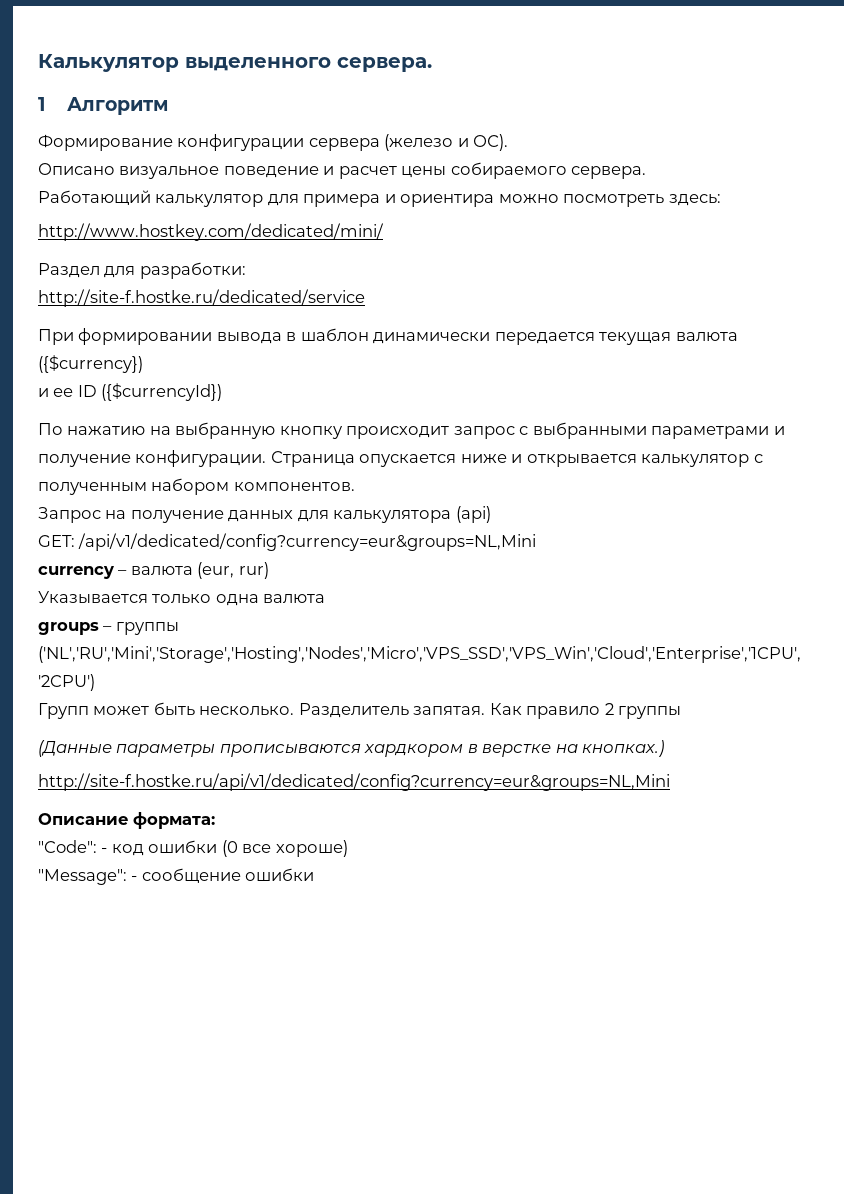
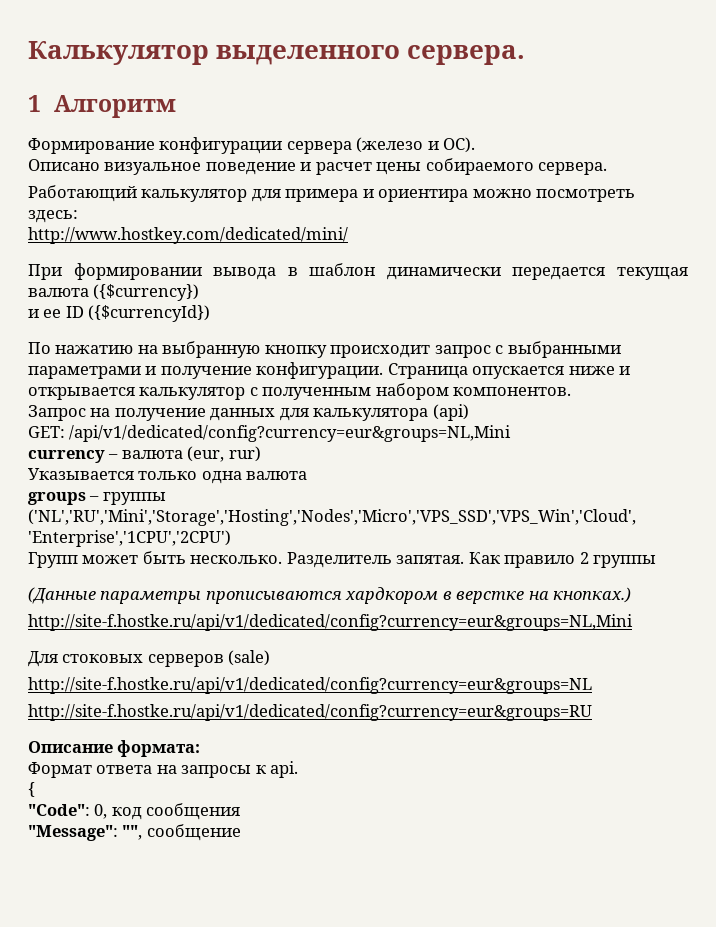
[38,262,246,279] [38,289,365,307] // Раздел для разработки: // http://site-f.hostke.ru/dedicated/service -> (348, 235) none
[38,812,216,829] [38,840,348,857] [38,868,315,885] Описание формата: // "Code": - код ошибки (0 все хороше) // "Message": - сообщение ошибки -> [28,650,271,667] [28,677,592,694] [28,704,592,721] [28,740,201,757] [28,761,299,778] [28,782,35,797] [28,803,241,820] [28,824,241,841] Для стоковых серверов (sale) // http://site-f.hostke.ru/api/v1/dedicated/config?currency=eur&groups=NL // http://site-f.hostke.ru/api/v1/dedicated/config?currency=eur&groups=RU // Описание формата: // Формат ответа на запросы к api. // { // "Code": 0, код сообщения // "Message": "", сообщение

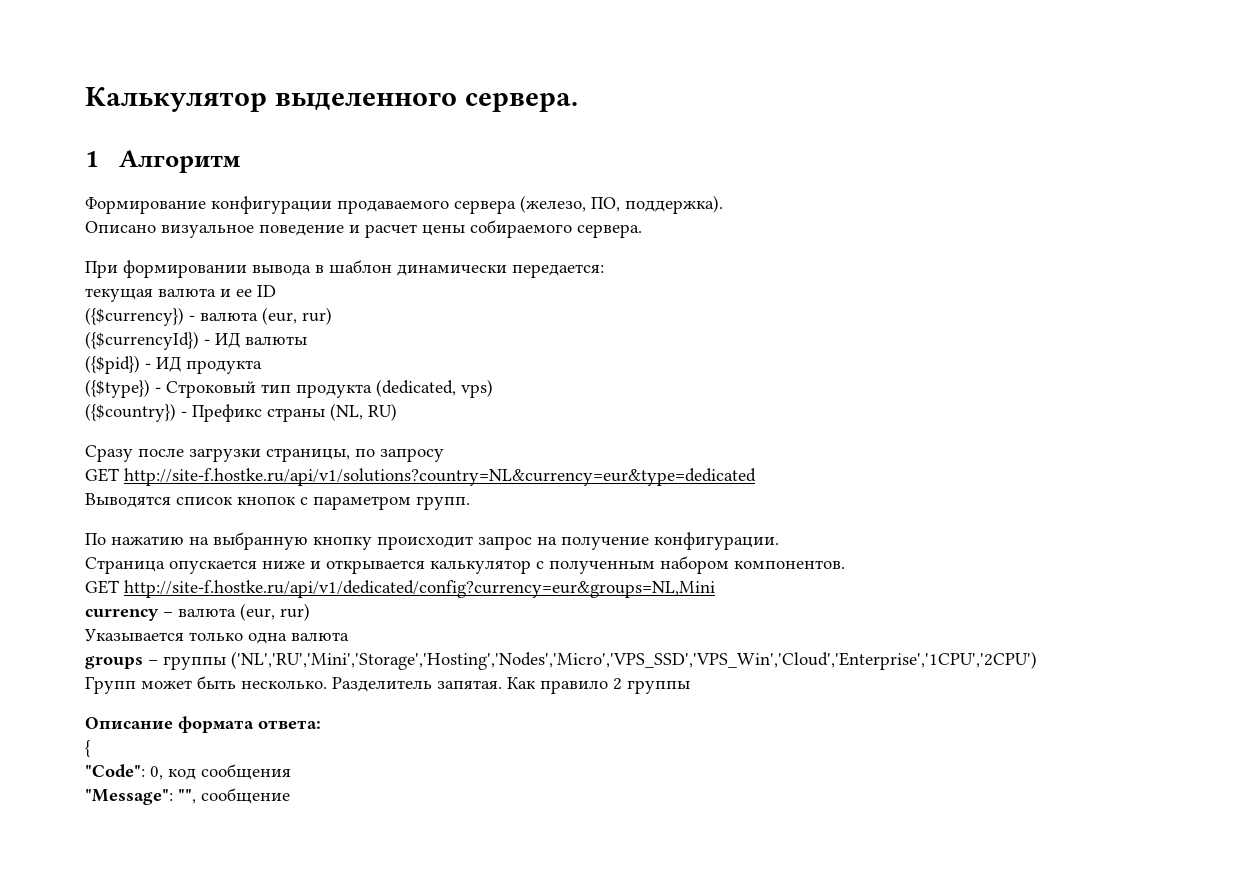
[286,137,476,154] сервера (железо и ОС). -> [337,195,723,214] продаваемого сервера (железо, ПО, поддержка).
[28,185,636,202] [28,210,78,223] [28,227,348,244] // Работающий калькулятор для примера и ориентира можно посмотреть здесь: // http://www.hostkey.com/dedicated/mini/ -> (642, 231) none
[512,267,606,280] передается -> [512,264,604,278] передается: //
[93,284,200,301] ({$currency}) // -> (216, 292) none
[88,305,211,322] ({$currencyId}) -> [85,307,332,326] [85,331,307,350] [85,355,262,374] [85,379,493,398] [85,403,397,422] [85,445,444,462] [85,468,756,486] [85,493,470,510] // ({$currency}) - валюта (eur, rur) // ({$currencyId}) - ИД валюты // ({$pid}) - ИД продукта // ({$type}) - Строковый тип продукта (dedicated, vps) // ({$country}) - Префикс страны (NL, RU) // Сразу после загрузки страницы, по запросу // GET http://site-f.hostke.ru/api/v1/solutions?country=NL&currency=eur&type=dedicated // Выводятся список кнопок с параметром групп.
[495,341,621,358] [28,366,157,379] с выбранными параметрами и -> [537,537,557,545] на
(384, 370) none -> (779, 541) //
[28,404,469,421] [28,425,512,442] Запрос на получение данных для калькулятора (api) // GET: /api/v1/dedicated/config?currency=eur&groups=NL,Mini -> [85,580,715,598] GET http://site-f.hostke.ru/api/v1/dedicated/config?currency=eur&groups=NL,Mini
[28,587,632,604] [28,614,633,631] [28,650,271,667] [28,677,592,694] [28,704,592,721] [28,740,201,757] [28,761,299,778] (Данные параметры прописываются хардкором в верстке на кнопках.) // http://site-f.hostke.ru/api/v1/dedicated/config?currency=eur&groups=NL,Mini // Для стоковых серверов (sale) // http://site-f.hostke.ru/api/v1/dedicated/config?currency=eur&groups=NL // http://site-f.hostke.ru/api/v1/dedicated/config?currency=eur&groups=RU // Описание формата: // Формат ответа на запросы к api. -> [85,716,321,733] Описание формата ответа:

